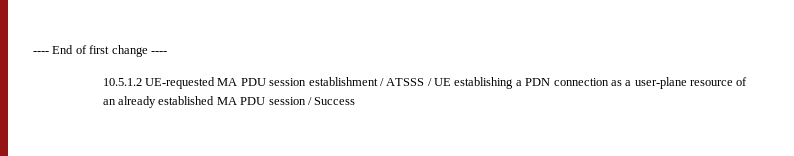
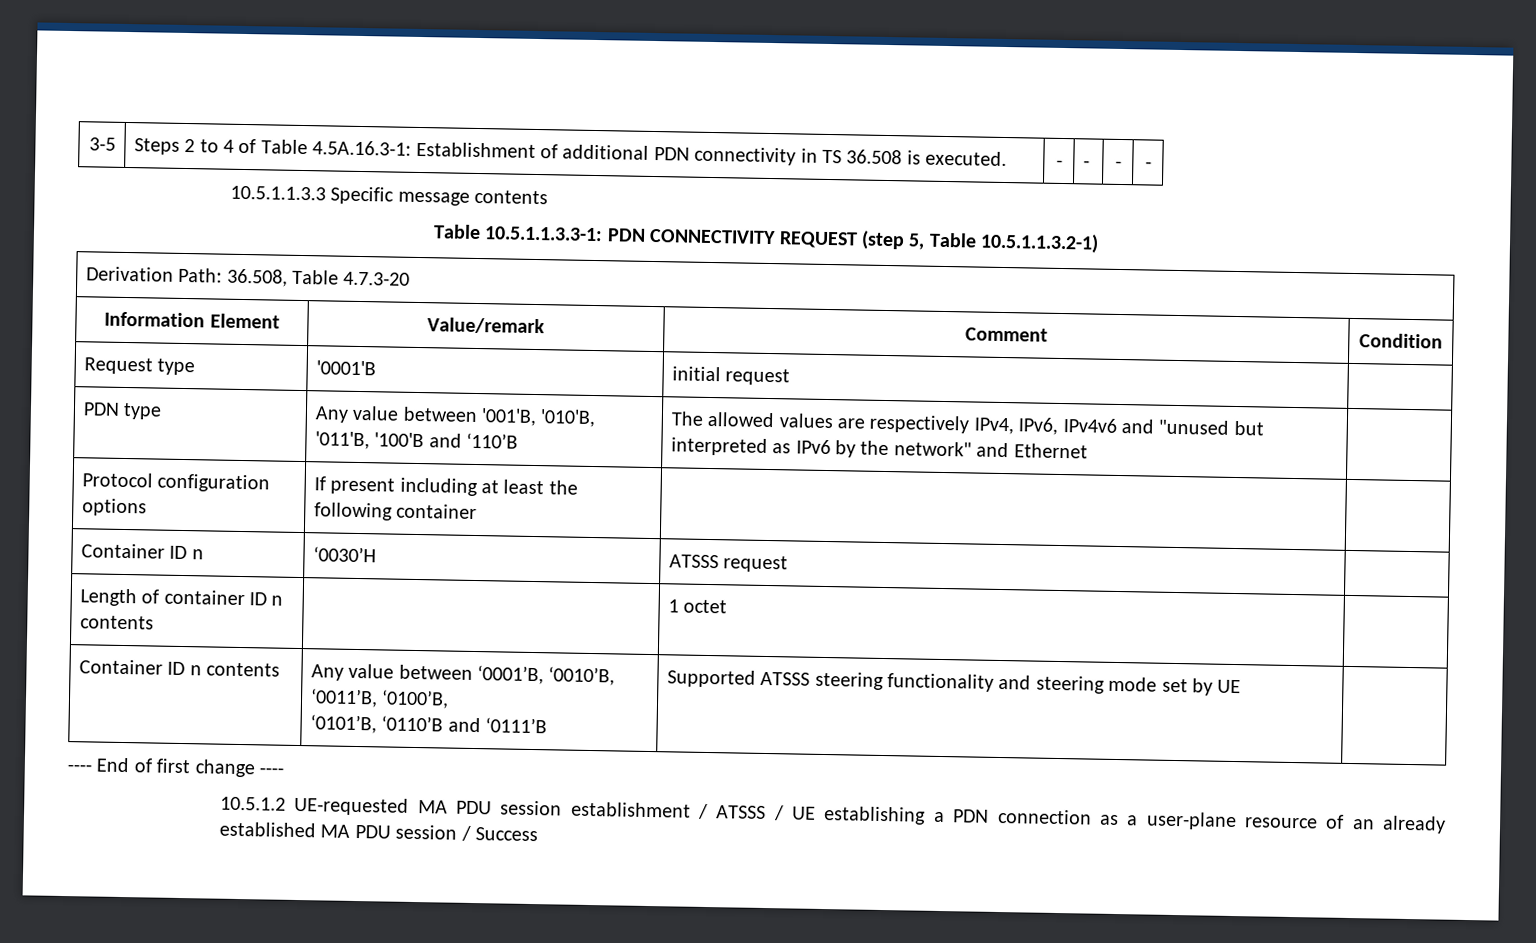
(33, 52) none -> [88,137,116,151] [133,138,1008,167] [1055,159,1063,167] [1082,160,1090,168] [1114,160,1122,168] [1144,161,1152,169] [229,185,549,206] [432,224,1100,254] [85,266,411,287] [104,311,280,329] [427,317,545,335] [965,327,1048,342] [1359,333,1443,349] [83,357,196,376] [315,360,376,376] [671,366,791,386] [82,402,163,420] [314,405,597,428] [314,431,519,450] [670,411,1264,436] [670,437,1088,459] [81,472,271,493] [81,498,147,517] [313,476,578,497] [313,502,478,521] [80,543,204,560] [312,546,376,563] [668,554,789,573] [79,588,284,607] [79,615,154,630] [667,599,728,614] [78,659,281,677] [310,663,616,686] [309,688,450,709] [309,714,548,734] [666,669,1242,696] 3-5 | Steps 2 to 4 of Table 4.5A.16.3-1: Establishment of additional PDN connectivity in TS 36.508 is executed. | - | - | - | - // 10.5.1.1.3.3 Specific message contents // Table 10.5.1.1.3.3-1: PDN CONNECTIVITY REQUEST (step 5, Table 10.5.1.1.3.2-1) // Derivation Path: 36.508, Table 4.7.3-20 // Information Element | Value/remark | Comment | Condition // Request type | '0001'B | initial request | // PDN type | Any value between '001'B, '010'B, '011'B, '100'B and ‘110’B | The allowed values are respectively IPv4, IPv6, IPv4v6 and "unused but interpreted as IPv6 by the network" and Ethernet | // Protocol configuration options | If present including at least the following container | | // Container ID n | ‘0030’H | ATSSS request | // Length of container ID n contents | | 1 octet | // Container ID n contents | Any value between ‘0001’B, ‘0010’B, ‘0011’B, ‘0100’B, // ‘0101’B, ‘0110’B and ‘0111’B | Supported ATSSS steering functionality and steering mode set by UE | //

